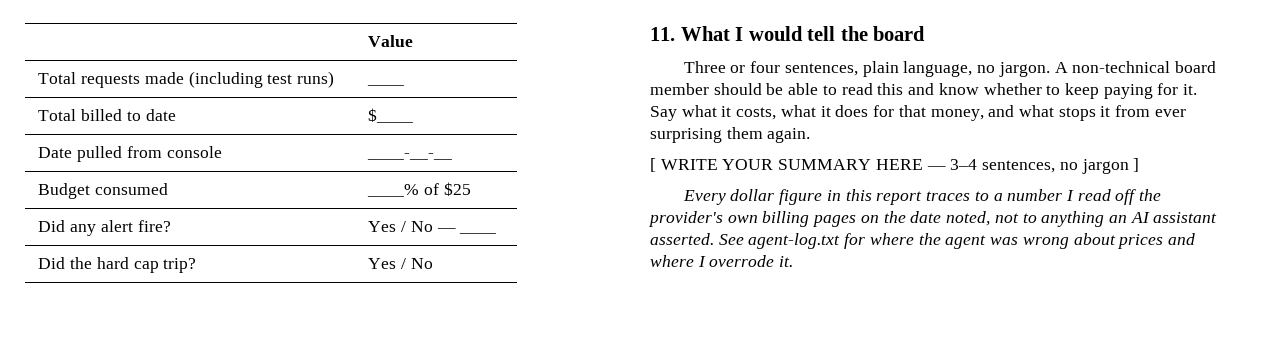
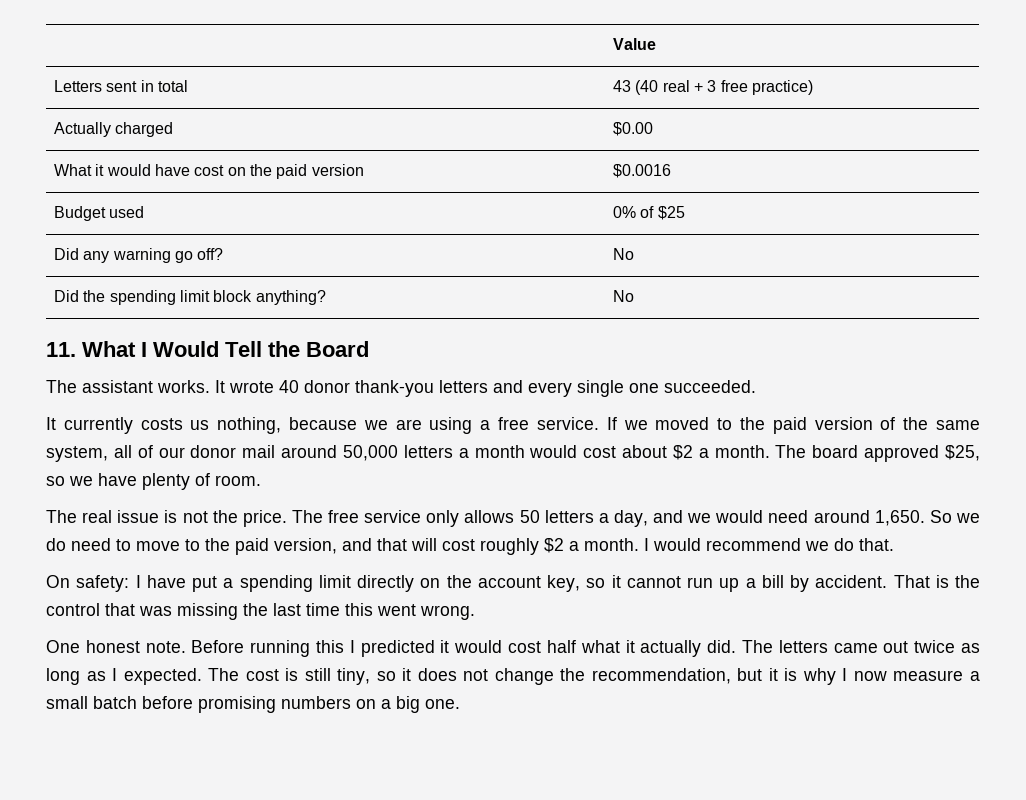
[38,71,334,88] [367,84,405,86] [38,109,176,121] [368,108,414,123] [38,146,222,162] [367,153,453,160] Total requests made (including test runs) | ____ // Total billed to date | $____ // Date pulled from console | ____-__-__ -> [54,80,189,92] [613,80,814,95] [54,122,174,137] [613,122,654,136] [54,164,364,179] [613,164,672,178] Letters sent in total | 43 (40 real + 3 free practice) // Actually charged | $0.00 // What it would have cost on the paid version | $0.0016
[95,183,169,195] [367,184,420,197] consumed | ____% -> [109,206,145,218] [613,206,637,218] used | 0%
[100,220,171,232] [368,221,456,232] [459,232,497,234] alert fire? | Yes / No — ____ -> [112,248,224,263] [613,248,635,260] warning go off? | No
[96,257,197,273] [368,258,407,269] hard cap trip? | Yes / -> [109,290,326,305] spending limit block anything? |
[748,26,926,41] [683,61,1217,77] [650,83,1198,99] [650,105,1186,121] [650,127,811,143] [650,158,1140,174] [682,189,1162,205] [648,211,1218,227] [650,233,1195,249] [650,255,794,267] would tell the board // Three or four sentences, plain language, no jargon. A non-technical board member should be able to read this and know whether to keep paying for it. Say what it costs, what it does for that money, and what stops it from ever surprising them again. // [ WRITE YOUR SUMMARY HERE — 3–4 sentences, no jargon ] // Every dollar figure in this report traces to a number I read off the provider's own billing pages on the date noted, not to anything an AI assistant asserted. See agent-log.txt for where the agent was wrong about prices and where I overrode it. -> [153,341,369,357] [46,380,756,397] [46,417,981,434] [46,445,981,462] [46,473,261,490] [46,510,981,527] [46,538,894,555] [46,575,980,592] [46,603,475,620] [46,640,981,657] [46,668,980,685] [46,696,460,713] Would Tell the Board // The assistant works. It wrote 40 donor thank-you letters and every single one succeeded. // It currently costs us nothing, because we are using a free service. If we moved to the paid version of the same system, all of our donor mail around 50,000 letters a month would cost about $2 a month. The board approved $25, so we have plenty of room. // The real issue is not the price. The free service only allows 50 letters a day, and we would need around 1,650. So we do need to move to the paid version, and that will cost roughly $2 a month. I would recommend we do that. // On safety: I have put a spending limit directly on the account key, so it cannot run up a bill by accident. That is the control that was missing the last time this went wrong. // One honest note. Before running this I predicted it would cost half what it actually did. The letters came out twice as long as I expected. The cost is still tiny, so it does not change the recommendation, but it is why I now measure a small batch before promising numbers on a big one.

